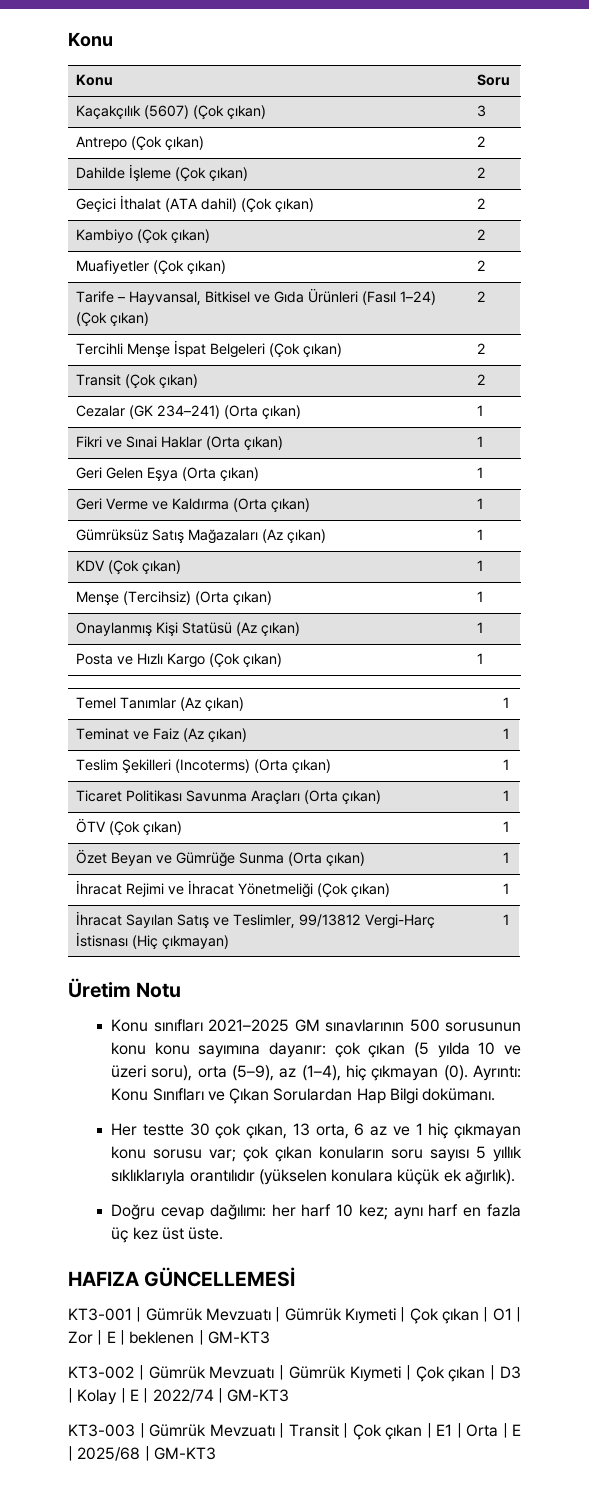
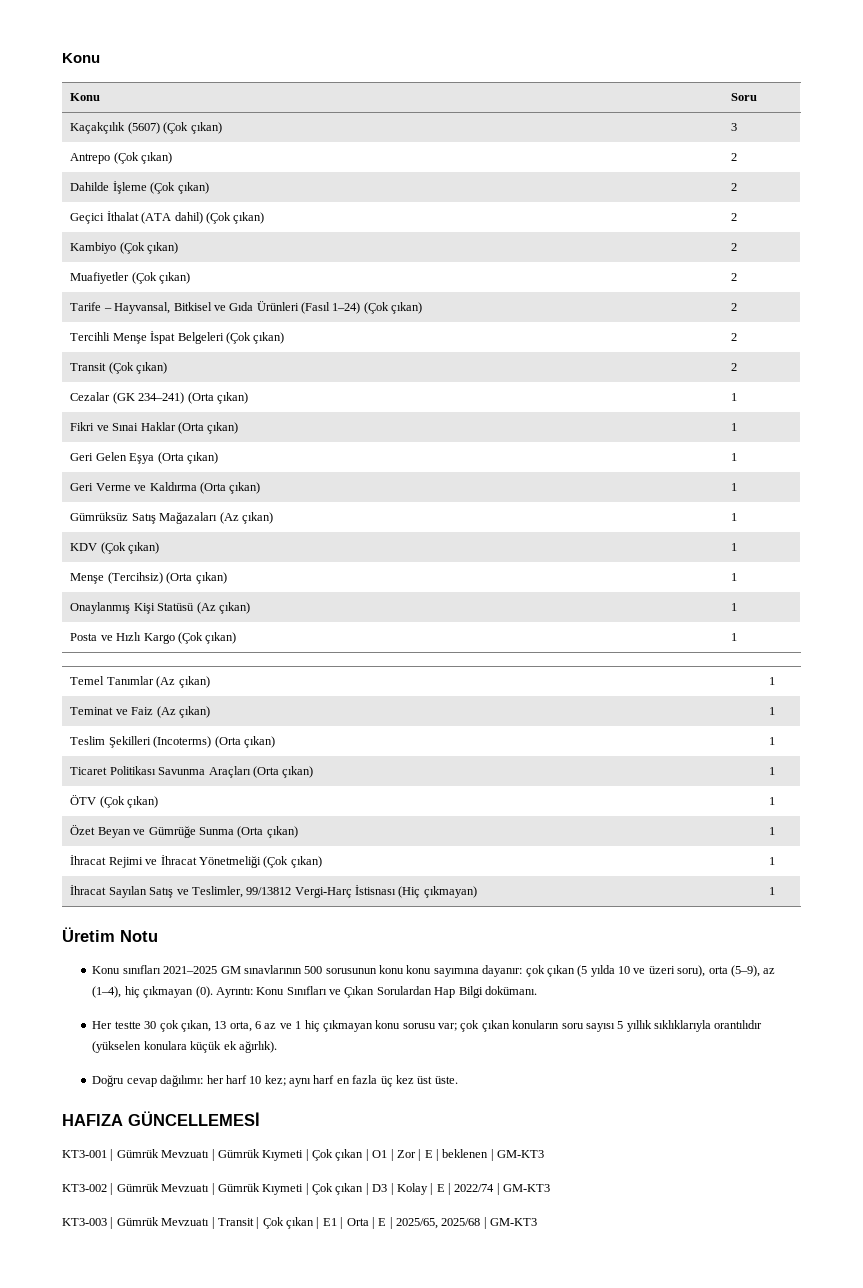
(73, 1453) none -> [396,1218,438,1229] 2025/65,

